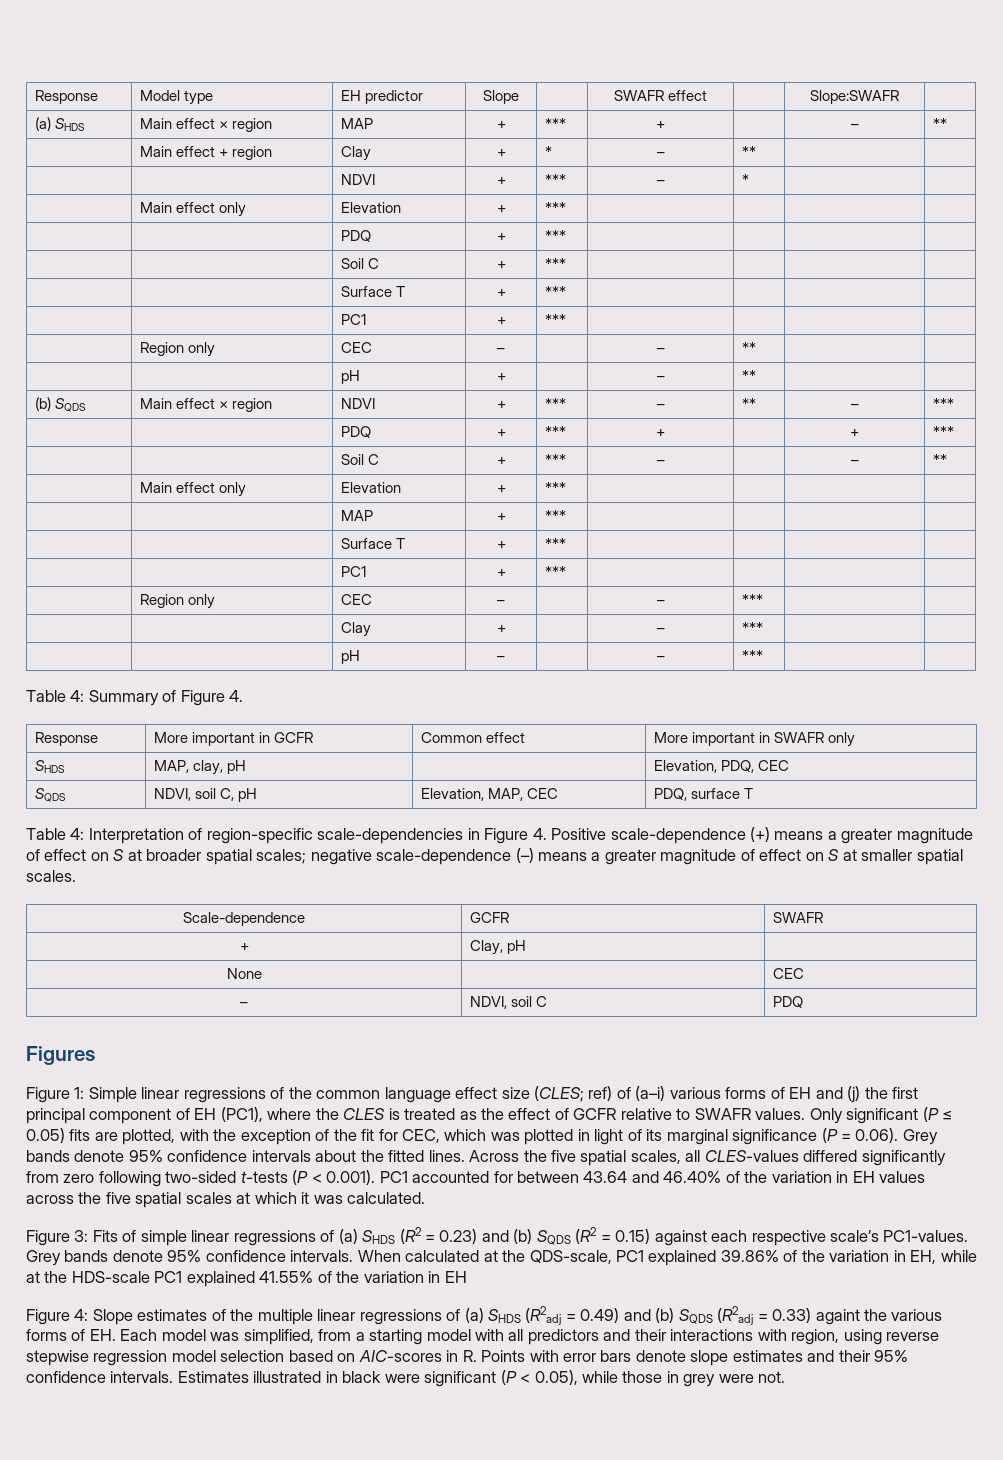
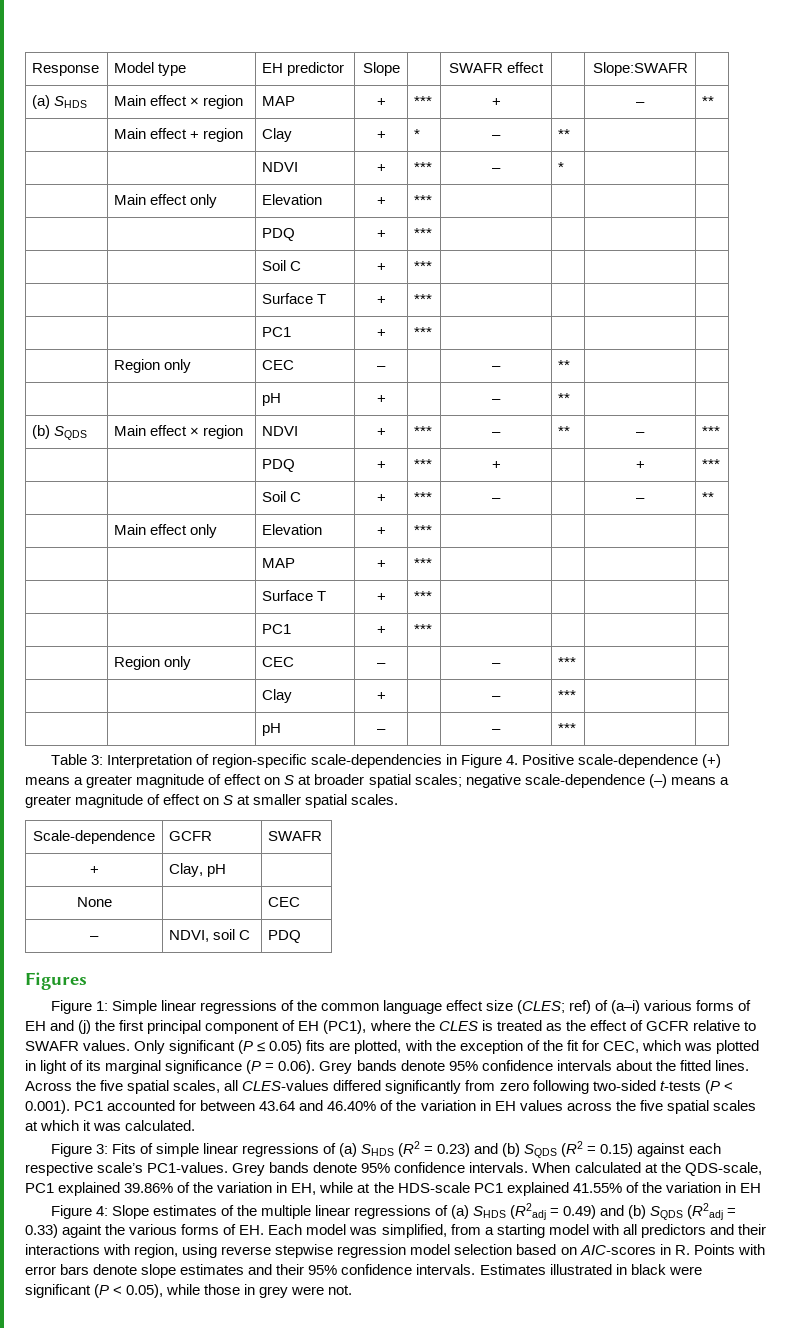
[70,690,244,706] [34,732,98,746] [153,732,313,746] [420,732,525,743] [653,732,855,747] [34,760,65,773] [153,760,246,775] [653,760,789,773] [34,788,66,802] [153,788,257,802] [420,788,558,801] [653,788,753,801] [26,828,85,840] 4: Summary of Figure 4. // Response | More important in GCFR | Common effect | More important in SWAFR only // SHDS | MAP, clay, pH | | Elevation, PDQ, CEC // SQDS | NDVI, soil C, pH | Elevation, MAP, CEC | PDQ, surface T // Table 4: -> [90,755,103,765] 3:

